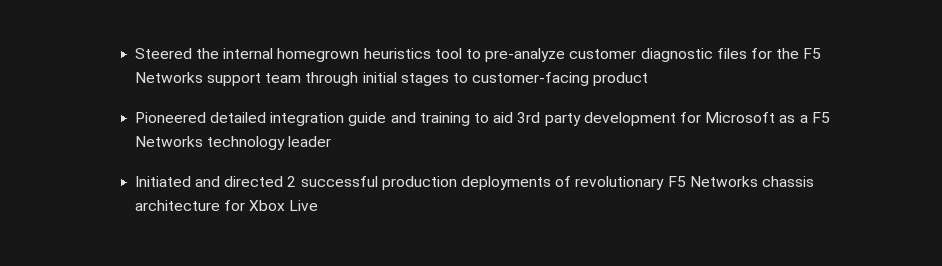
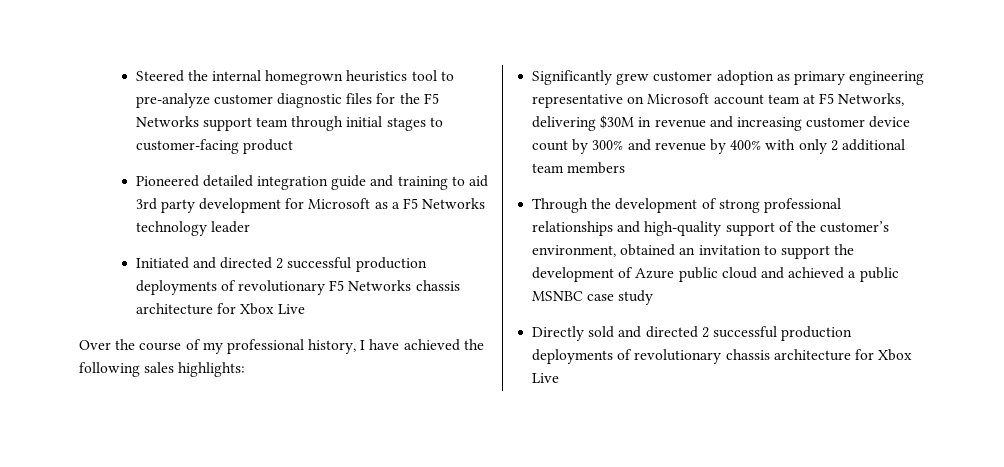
(319, 205) none -> [79,339,484,354] [79,362,246,377] [532,70,925,85] [532,93,905,108] [532,115,911,131] [532,139,905,154] [532,162,626,174] [532,198,841,213] [532,221,890,236] [532,244,855,259] [532,267,899,282] [532,290,654,305] [532,326,853,341] [532,349,913,364] [532,373,560,383] // Over the course of my professional history, I have achieved the following sales highlights: // Significantly grew customer adoption as primary engineering representative on Microsoft account team at F5 Networks, delivering $30M in revenue and increasing customer device count by 300% and revenue by 400% with only 2 additional team members // Through the development of strong professional relationships and high-quality support of the customer’s environment, obtained an invitation to support the development of Azure public cloud and achieved a public MSNBC case study // Directly sold and directed 2 successful production deployments of revolutionary chassis architecture for Xbox Live

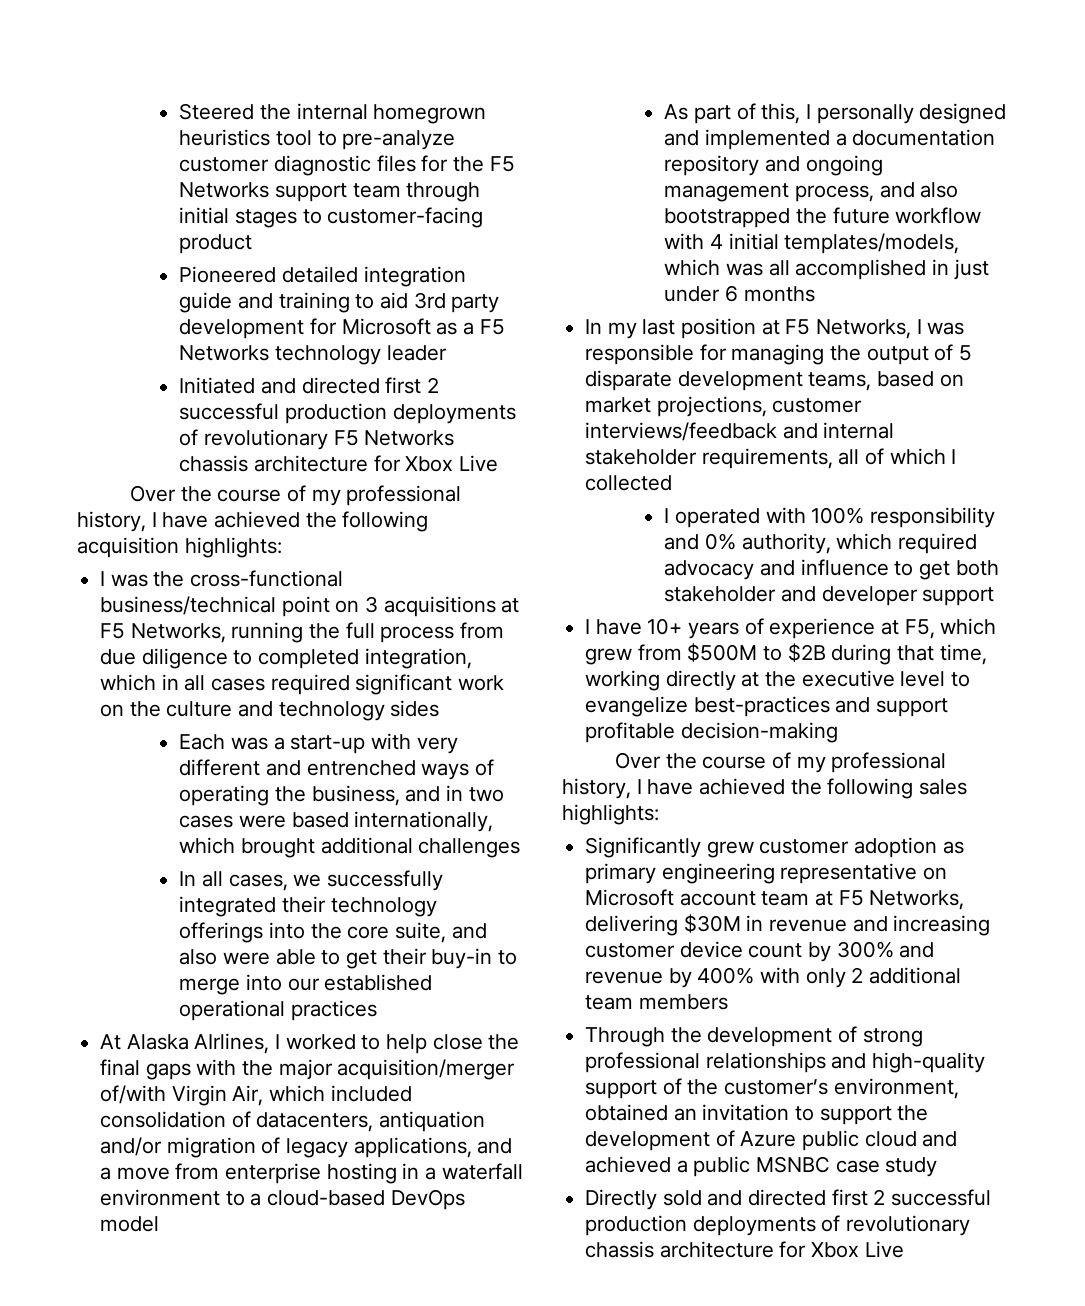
(272, 263) none -> [385,377,422,394] first
(306, 309) none -> [129,485,462,506] [77,511,429,532] [77,537,282,558] [100,570,344,587] [100,596,520,617] [100,622,505,643] [100,648,472,669] [100,674,505,695] [100,700,440,721] [179,733,458,754] [179,759,494,780] [179,785,504,806] [179,811,494,832] [179,837,521,858] [179,870,443,891] [179,896,437,917] [179,922,487,943] [179,948,517,969] [179,974,433,995] [179,1000,377,1021] [100,1033,520,1054] [100,1059,516,1080] [100,1085,412,1106] [100,1111,486,1132] [100,1137,513,1158] [100,1163,523,1184] [100,1189,465,1210] [100,1216,160,1232] [664,103,1007,124] [664,129,996,150] [664,155,883,176] [664,182,959,202] [664,207,982,228] [664,233,960,254] [664,259,989,280] [664,285,815,302] [585,318,965,339] [585,344,973,365] [585,370,964,391] [585,396,863,417] [585,422,895,441] [585,448,957,469] [585,475,673,491] [664,507,995,528] [664,533,977,554] [664,559,999,580] [664,586,995,606] [585,618,997,639] [585,643,987,665] [585,670,971,691] [585,696,949,717] [585,722,838,743] // Over the course of my professional history, I have achieved the following acquisition highlights: // I was the cross-functional business/technical point on 3 acquisitions at F5 Networks, running the full process from due diligence to completed integration, which in all cases required significant work on the culture and technology sides // Each was a start-up with very different and entrenched ways of operating the business, and in two cases were based internationally, which brought additional challenges // In all cases, we successfully integrated their technology offerings into the core suite, and also were able to get their buy-in to merge into our established operational practices // At Alaska AIrlines, I worked to help close the final gaps with the major acquisition/merger of/with Virgin Air, which included consolidation of datacenters, antiquation and/or migration of legacy applications, and a move from enterprise hosting in a waterfall environment to a cloud-based DevOps model // As part of this, I personally designed and implemented a documentation repository and ongoing management process, and also bootstrapped the future workflow with 4 initial templates/models, which was all accomplished in just under 6 months // In my last position at F5 Networks, I was responsible for managing the output of 5 disparate development teams, based on market projections, customer interviews/feedback and internal stakeholder requirements, all of which I collected // I operated with 100% responsibility and 0% authority, which required advocacy and influence to get both stakeholder and developer support // I have 10+ years of experience at F5, which grew from $500M to $2B during that time, working directly at the executive level to evangelize best-practices and support profitable decision-making
(698, 332) none -> [831,1189,868,1206] first

